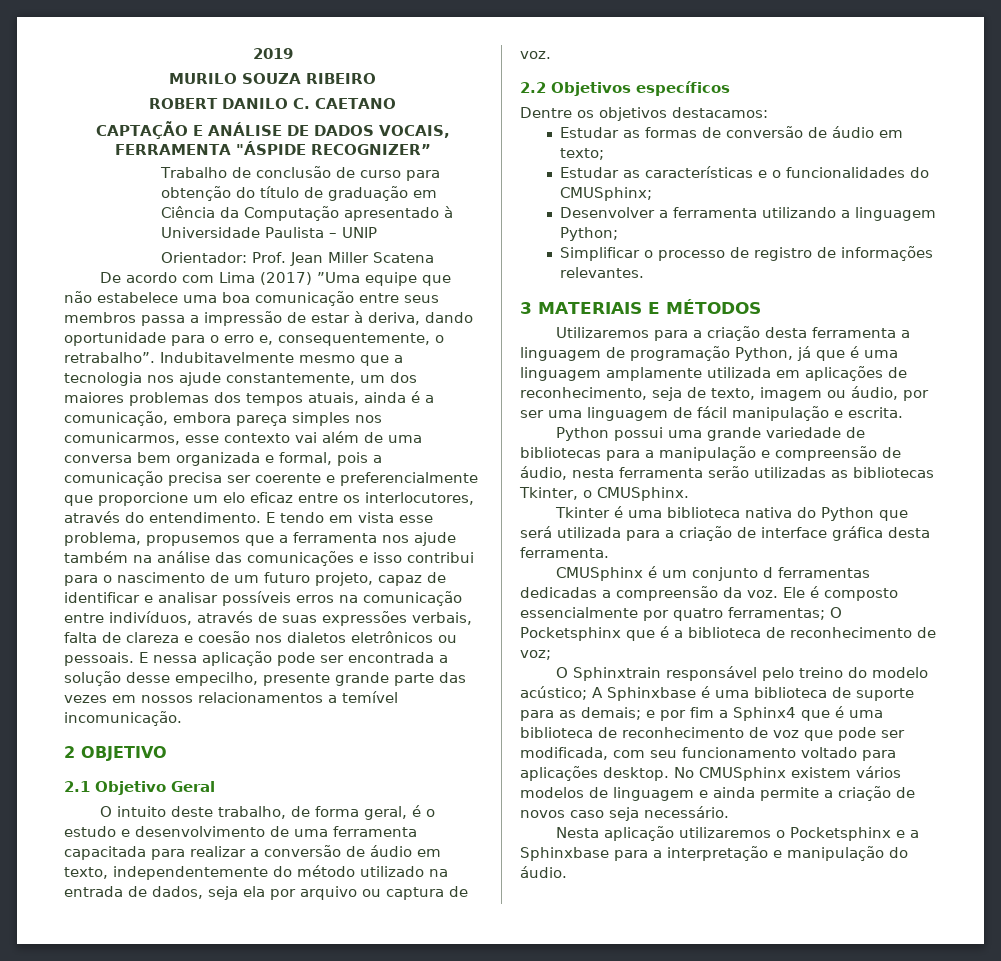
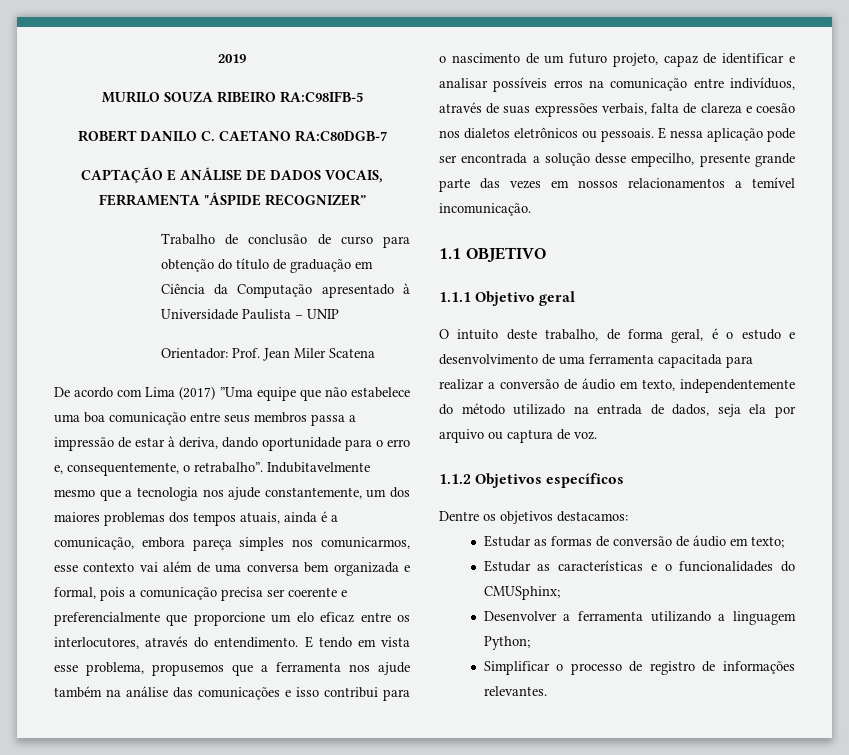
(376, 78) none -> [279,91,363,103] RA:C98IFB-5
(397, 103) none -> [294,130,387,142] RA:C80DGB-7
[327,252,369,263] Miller -> [293,348,326,358] Miler
[64,746,75,758] 2 -> [439,248,461,259] 1.1
[64,781,215,795] 2.1 Objetivo Geral -> [439,291,576,306] 1.1.1 Objetivo geral
[520,82,546,93] 2.2 -> [439,474,471,484] 1.1.2
[520,299,761,314] [555,326,910,341] [520,346,898,361] [520,366,907,381] [520,386,929,401] [520,406,903,421] [555,427,865,441] [520,446,901,461] [520,466,934,480] [519,487,689,501] [554,506,908,521] [520,526,930,541] [520,547,609,558] [555,566,870,581] [520,586,898,601] [520,607,842,621] [520,626,936,641] [520,650,551,660] [555,666,928,681] [520,686,914,701] [520,706,883,721] [520,727,905,741] [520,747,896,761] [520,766,901,781] [520,786,915,801] [520,806,729,821] [555,826,919,841] [520,846,908,861] [520,866,567,878] // 3 MATERIAIS E MÉTODOS // Utilizaremos para a criação desta ferramenta a linguagem de programação Python, já que é uma linguagem amplamente utilizada em aplicações de reconhecimento, seja de texto, imagem ou áudio, por ser uma linguagem de fácil manipulação e escrita. // Python possui uma grande variedade de bibliotecas para a manipulação e compreensão de áudio, nesta ferramenta serão utilizadas as bibliotecas Tkinter, o CMUSphinx. // Tkinter é uma biblioteca nativa do Python que será utilizada para a criação de interface gráfica desta ferramenta. // CMUSphinx é um conjunto d ferramentas dedicadas a compreensão da voz. Ele é composto essencialmente por quatro ferramentas; O Pocketsphinx que é a biblioteca de reconhecimento de voz; // O Sphinxtrain responsável pelo treino do modelo acústico; A Sphinxbase é uma biblioteca de suporte para as demais; e por fim a Sphinx4 que é uma biblioteca de reconhecimento de voz que pode ser modificada, com seu funcionamento voltado para aplicações desktop. No CMUSphinx existem vários modelos de linguagem e ainda permite a criação de novos caso seja necessário. // Nesta aplicação utilizaremos o Pocketsphinx e a Sphinxbase para a interpretação e manipulação do áudio. -> (547, 691) none

